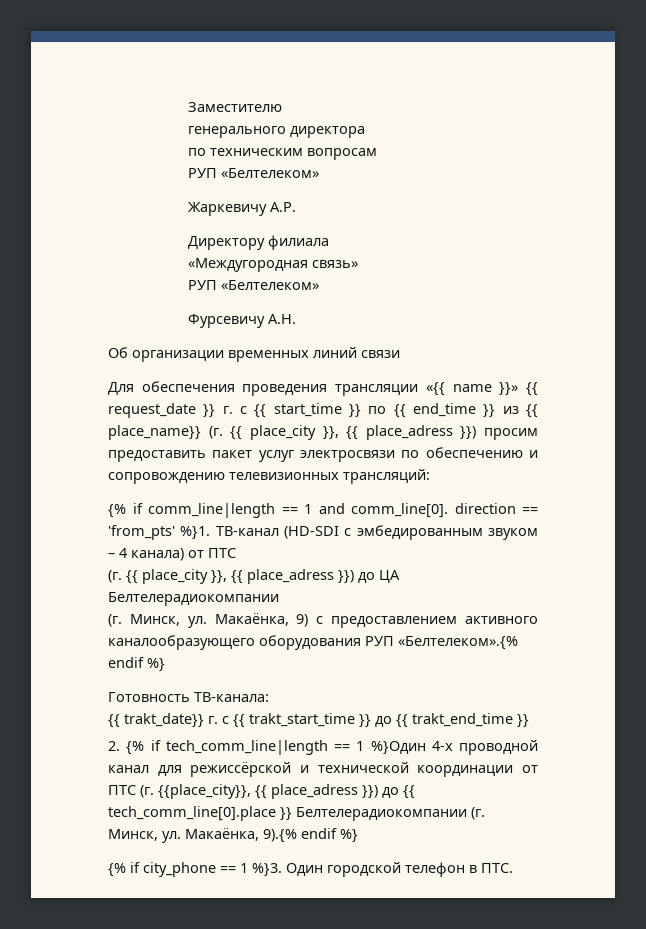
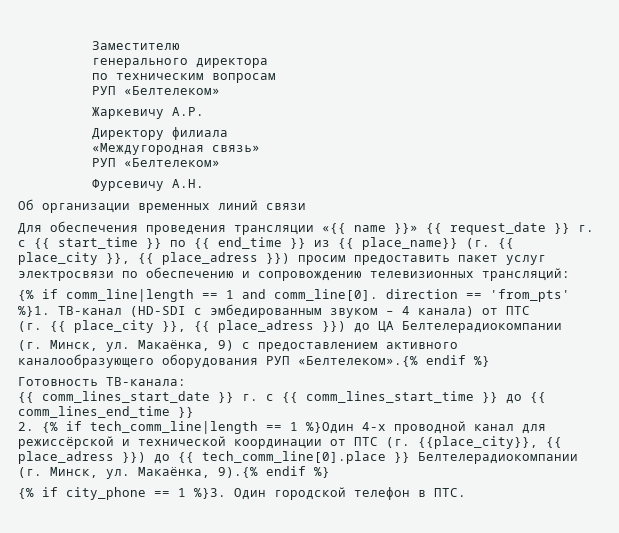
[124,713,355,728] trakt_date}} г. с {{ trakt_start_time -> [42,391,474,403] comm_lines_start_date }} г. с {{ comm_lines_start_time
[412,713,513,727] trakt_end_time -> [18,406,170,418] comm_lines_end_time

